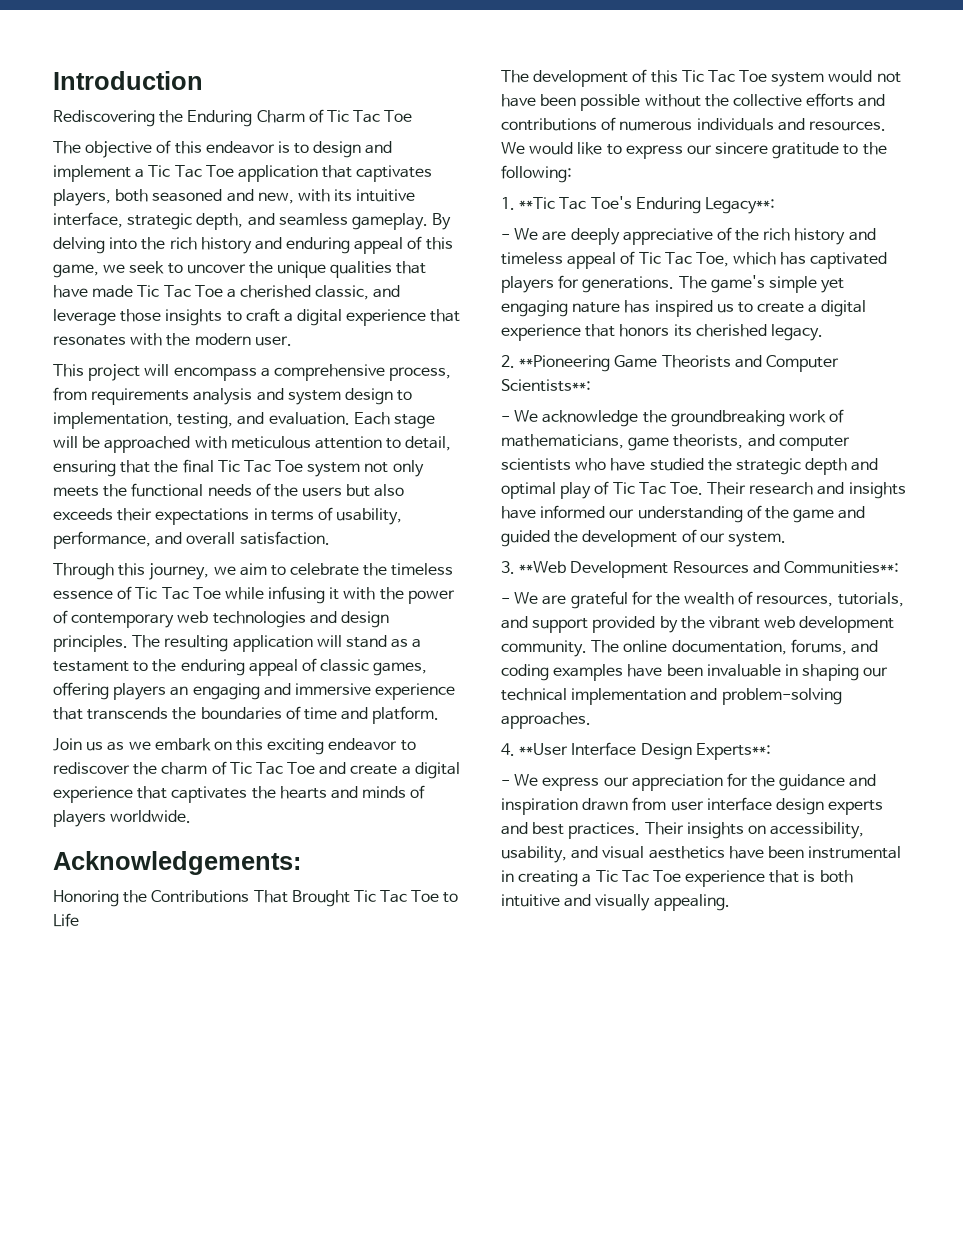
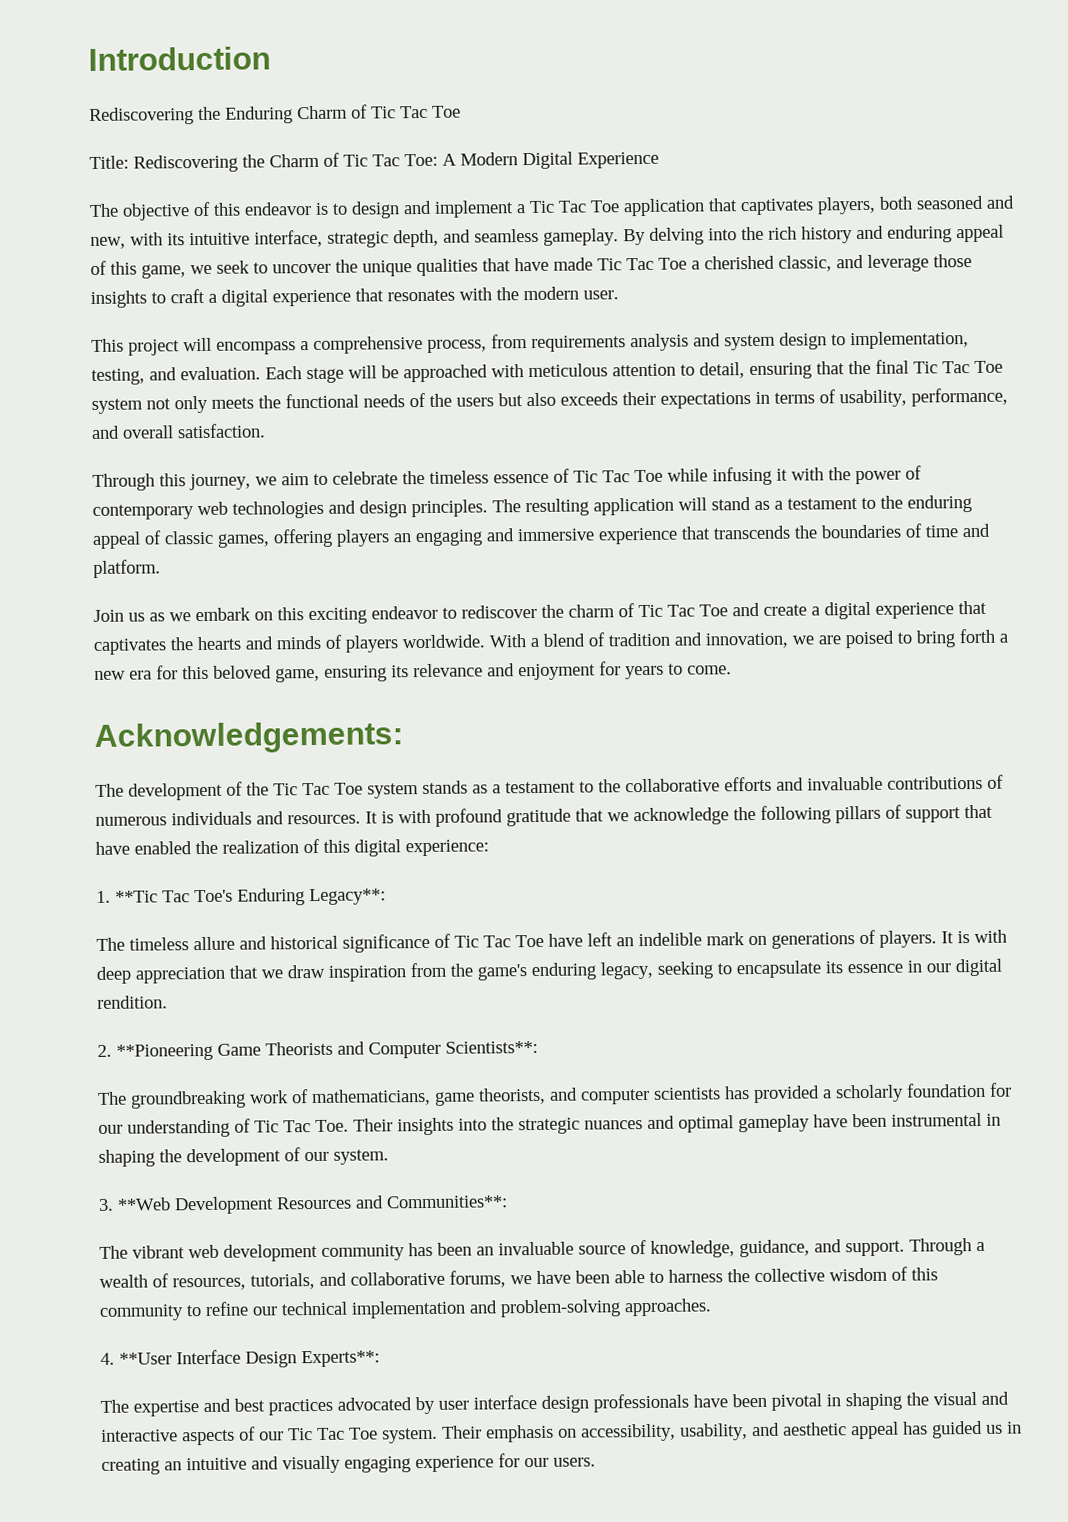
(413, 116) none -> [89,151,659,173] // Title: Rediscovering the Charm of Tic Tac Toe: A Modern Digital Experience
[53,851,301,875] [53,890,459,907] [53,913,79,927] // Acknowledgements: // Honoring the Contributions That Brought Tic Tac Toe to Life -> [489,628,1008,649] [94,661,732,683] [94,721,403,754] With a blend of tradition and innovation, we are poised to bring forth a new era for this beloved game, ensuring its relevance and enjoyment for years to come. // Acknowledgements:
[650,70,901,87] [501,94,802,111] this Tic Tac Toe system would not have been possible without the collective -> [246,778,720,799] the Tic Tac Toe system stands as a testament to the collaborative
(886, 100) none -> [807,776,883,791] invaluable
[501,142,887,159] [501,165,572,183] We would like to express our sincere gratitude to the following: -> [365,804,993,827] [95,838,489,857] It is with profound gratitude that we acknowledge the following pillars of support that have enabled the realization of this digital experience:
[501,227,876,245] [501,251,888,269] [501,275,845,293] [501,300,867,317] [501,324,823,341] - We are deeply appreciative of the rich history and timeless appeal of Tic Tac Toe, which has captivated players for generations. The game's simple yet engaging nature has inspired us to create a digital experience that honors its cherished legacy. -> [96,929,1007,953] [96,958,1002,984] [97,995,168,1009] The timeless allure and historical significance of Tic Tac Toe have left an indelible mark on generations of players. It is with deep appreciation that we draw inspiration from the game's enduring legacy, seeking to encapsulate its essence in our digital rendition.
[501,410,667,427] - We acknowledge the -> [97,1091,127,1105] The
[575,458,879,475] [501,482,592,499] who have studied the strategic depth and optimal play -> [724,1082,1012,1104] [98,1119,230,1138] has provided a scholarly foundation for our understanding
[749,482,906,499] [501,505,866,523] [501,530,550,547] research and insights have informed our understanding of the game and guided -> [397,1112,1001,1136] [98,1149,155,1167] insights into the strategic nuances and optimal gameplay have been instrumental in shaping
[501,591,680,609] - We are grateful for the -> [99,1238,985,1262] The vibrant web development community has been an invaluable source of knowledge, guidance, and support. Through a
[532,616,895,633] [501,639,878,657] [501,664,860,681] support provided by the vibrant web development community. The online documentation, forums, and coding examples have been invaluable in shaping -> [350,1266,938,1288] [99,1301,249,1321] collaborative forums, we have been able to harness the collective wisdom of this community to refine
[501,773,877,791] [501,797,884,815] [501,822,865,839] [501,846,902,863] [501,870,853,887] [501,894,730,911] - We express our appreciation for the guidance and inspiration drawn from user interface design experts and best practices. Their insights on accessibility, usability, and visual aesthetics have been instrumental in creating a Tic Tac Toe experience that is both intuitive and visually appealing. -> [100,1391,1009,1417] [101,1420,1022,1446] [101,1453,596,1475] The expertise and best practices advocated by user interface design professionals have been pivotal in shaping the visual and interactive aspects of our Tic Tac Toe system. Their emphasis on accessibility, usability, and aesthetic appeal has guided us in creating an intuitive and visually engaging experience for our users.

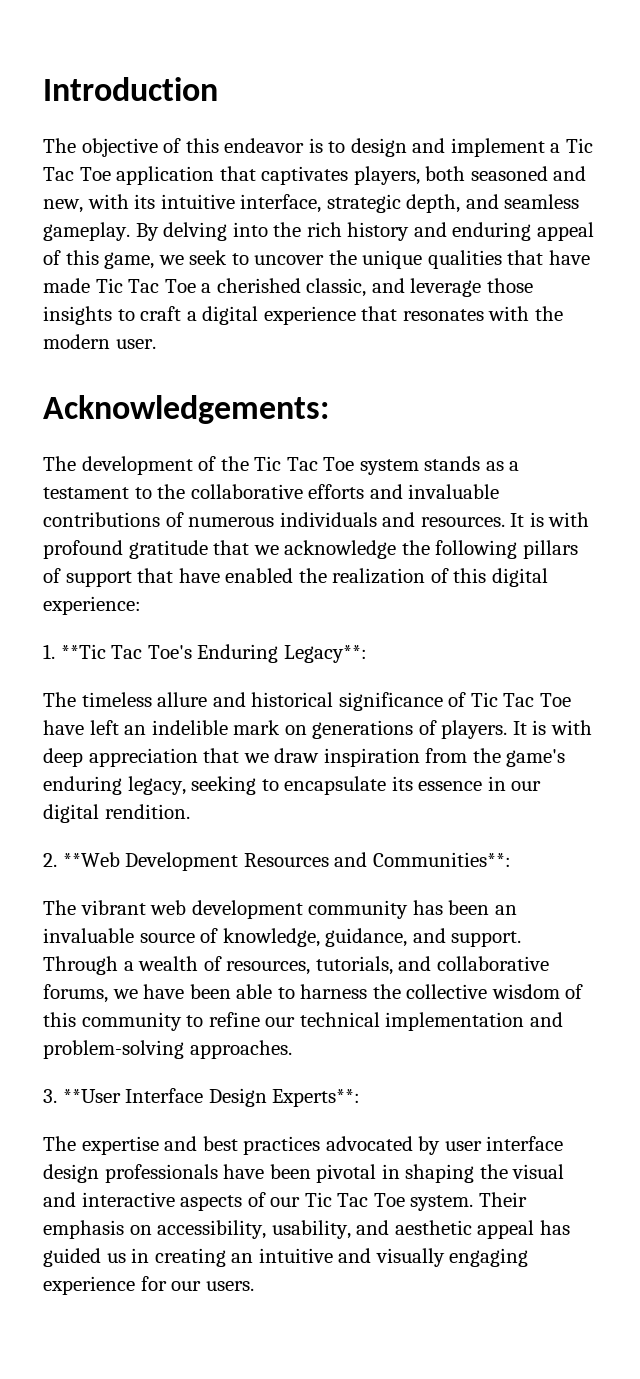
[89,104,461,126] [89,151,659,173] // Rediscovering the Enduring Charm of Tic Tac Toe // Title: Rediscovering the Charm of Tic Tac Toe: A Modern Digital Experience -> (218, 89) none
[91,331,969,356] [91,359,1003,385] [91,387,1008,414] [91,423,266,439] [92,465,922,491] [92,495,972,520] [92,523,990,549] [93,559,161,578] [93,600,987,625] [93,628,1008,655] [94,661,732,683] // This project will encompass a comprehensive process, from requirements analysis and system design to implementation, testing, and evaluation. Each stage will be approached with meticulous attention to detail, ensuring that the final Tic Tac Toe system not only meets the functional needs of the users but also exceeds their expectations in terms of usability, performance, and overall satisfaction. // Through this journey, we aim to celebrate the timeless essence of Tic Tac Toe while infusing it with the power of contemporary web technologies and design principles. The resulting application will stand as a testament to the enduring appeal of classic games, offering players an engaging and immersive experience that transcends the boundaries of time and platform. // Join us as we embark on this exciting endeavor to rediscover the charm of Tic Tac Toe and create a digital experience that captivates the hearts and minds of players worldwide. With a blend of tradition and innovation, we are poised to bring forth a new era for this beloved game, ensuring its relevance and enjoyment for years to come. -> (156, 344) none
[116,1040,538,1061] [97,1082,1012,1109] [98,1112,1001,1138] [98,1147,389,1167] [98,1198,114,1211] **Pioneering Game Theorists and Computer Scientists**: // The groundbreaking work of mathematicians, game theorists, and computer scientists has provided a scholarly foundation for our understanding of Tic Tac Toe. Their insights into the strategic nuances and optimal gameplay have been instrumental in shaping the development of our system. // 3. -> (57, 860) none
[100,1352,115,1365] 4. -> [43,1089,57,1103] 3.

